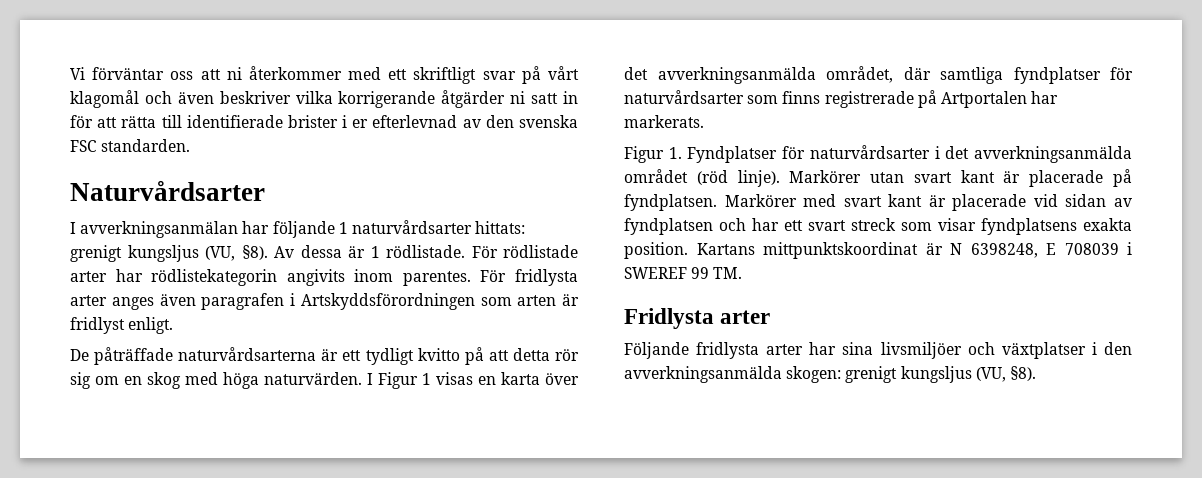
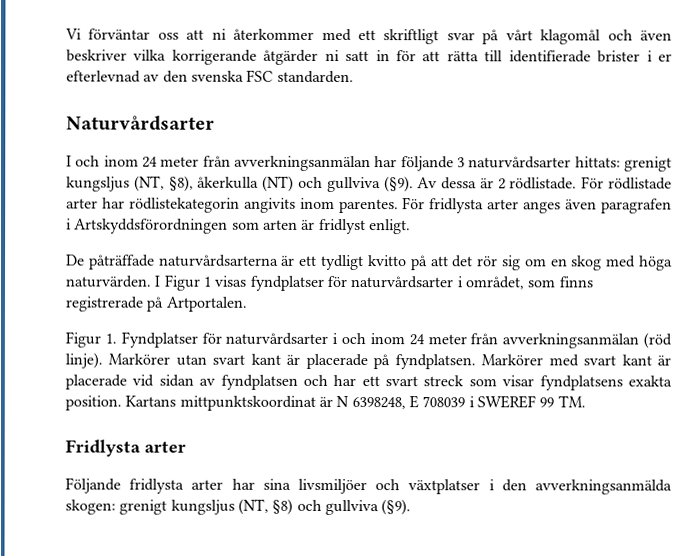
(76, 228) none -> [75,155,231,168] och inom 24 meter från
[338,222,348,234] 1 -> [456,157,465,168] 3
[205,245,268,261] (VU, §8). -> [133,175,414,193] (NT, §8), åkerkulla (NT) och gullviva (§9).
[370,246,380,258] 1 -> [497,178,506,190] 2
[512,348,550,361] detta -> [452,255,474,268] det
[478,372,579,385] [624,66,1003,84] en karta över det avverkningsanmälda området, där samtliga -> (248, 281) none
(744, 97) none -> [456,276,525,290] i området,
[940,91,1059,108] [624,115,704,128] Artportalen har markerats. -> [165,296,247,312] Artportalen.
[945,146,1132,163] [624,169,688,183] det avverkningsanmälda området -> [341,332,640,349] och inom 24 meter från avverkningsanmälan
[975,366,1036,382] (VU, §8). -> [237,498,412,516] (NT, §8) och gullviva (§9).

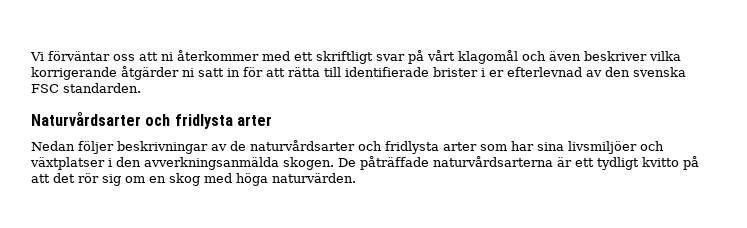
[66,155,672,172] [66,175,672,193] [66,197,673,214] [66,218,411,235] // I och inom 24 meter från avverkningsanmälan har följande 3 naturvårdsarter hittats: grenigt kungsljus (NT, §8), åkerkulla (NT) och gullviva (§9). Av dessa är 2 rödlistade. För rödlistade arter har rödlistekategorin angivits inom parentes. För fridlysta arter anges även paragrafen i Artskyddsförordningen som arten är fridlyst enligt. // -> [145,114,272,129] [31,140,664,154] [30,157,334,170] och fridlysta arter // Nedan följer beskrivningar av de naturvårdsarter och fridlysta arter som har sina livsmiljöer och växtplatser i den avverkningsanmälda skogen.
[154,274,594,291] [65,296,247,312] [65,331,672,349] [65,352,671,370] [65,374,672,391] [65,395,586,411] [65,439,186,457] [65,477,672,495] [65,498,412,516] I Figur 1 visas fyndplatser för naturvårdsarter i området, som finns registrerade på Artportalen. // Figur 1. Fyndplatser för naturvårdsarter i och inom 24 meter från avverkningsanmälan (röd linje). Markörer utan svart kant är placerade på fyndplatsen. Markörer med svart kant är placerade vid sidan av fyndplatsen och har ett svart streck som visar fyndplatsens exakta position. Kartans mittpunktskoordinat är N 6398248, E 708039 i SWEREF 99 TM. // Fridlysta arter // Följande fridlysta arter har sina livsmiljöer och växtplatser i den avverkningsanmälda skogen: grenigt kungsljus (NT, §8) och gullviva (§9). -> (356, 178) none

